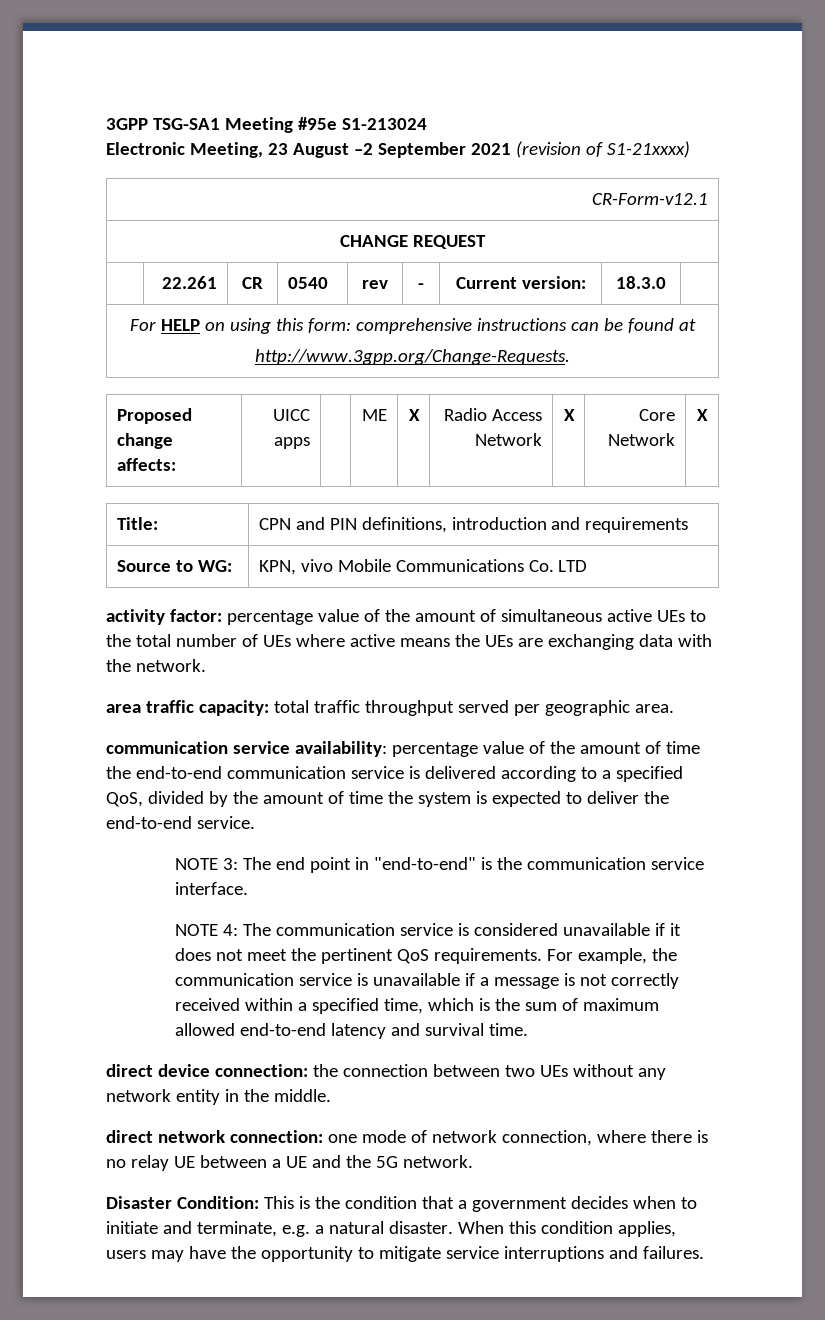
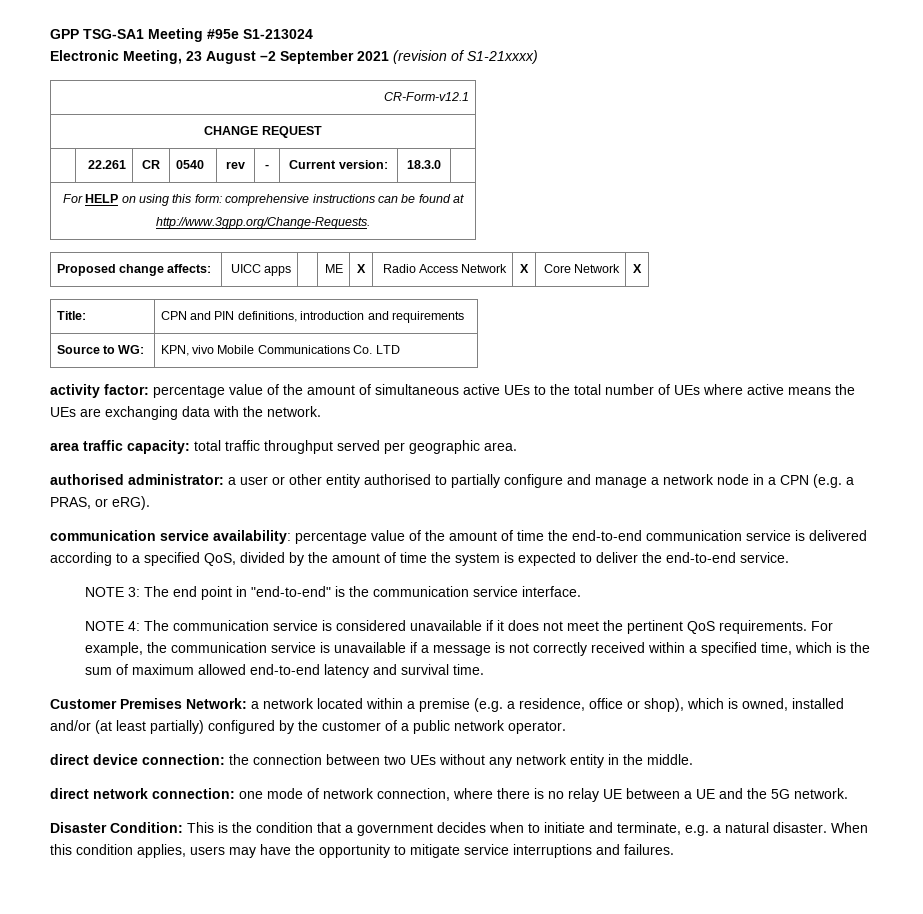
[106,118,148,130] 3GPP -> [50,29,79,39] GPP
(674, 708) none -> [50,474,854,488] [50,496,150,510] // authorised administrator: a user or other entity authorised to partially configure and manage a network node in a CPN (e.g. a PRAS, or eRG).
(528, 1029) none -> [50,698,844,712] [50,720,566,734] // Customer Premises Network: a network located within a premise (e.g. a residence, office or shop), which is owned, installed and/or (at least partially) configured by the customer of a public network operator.

